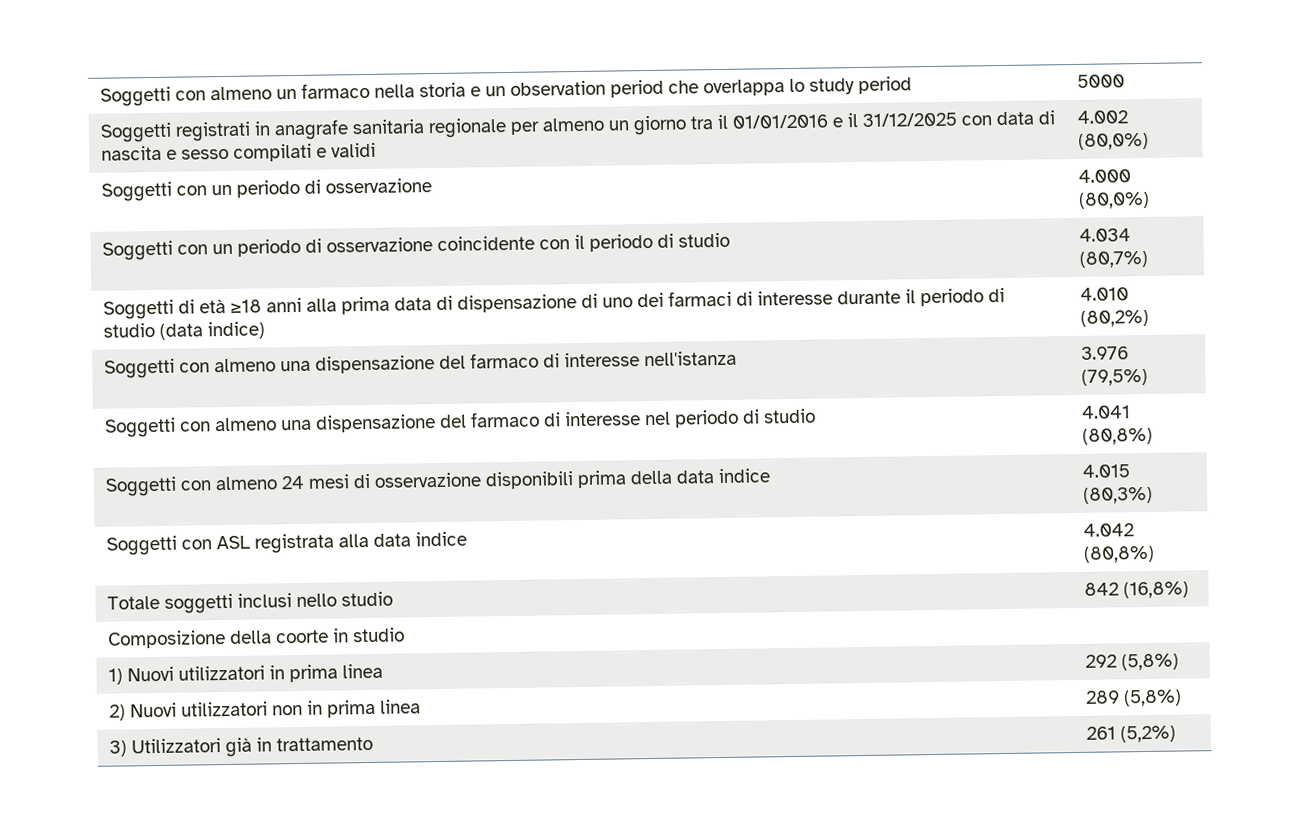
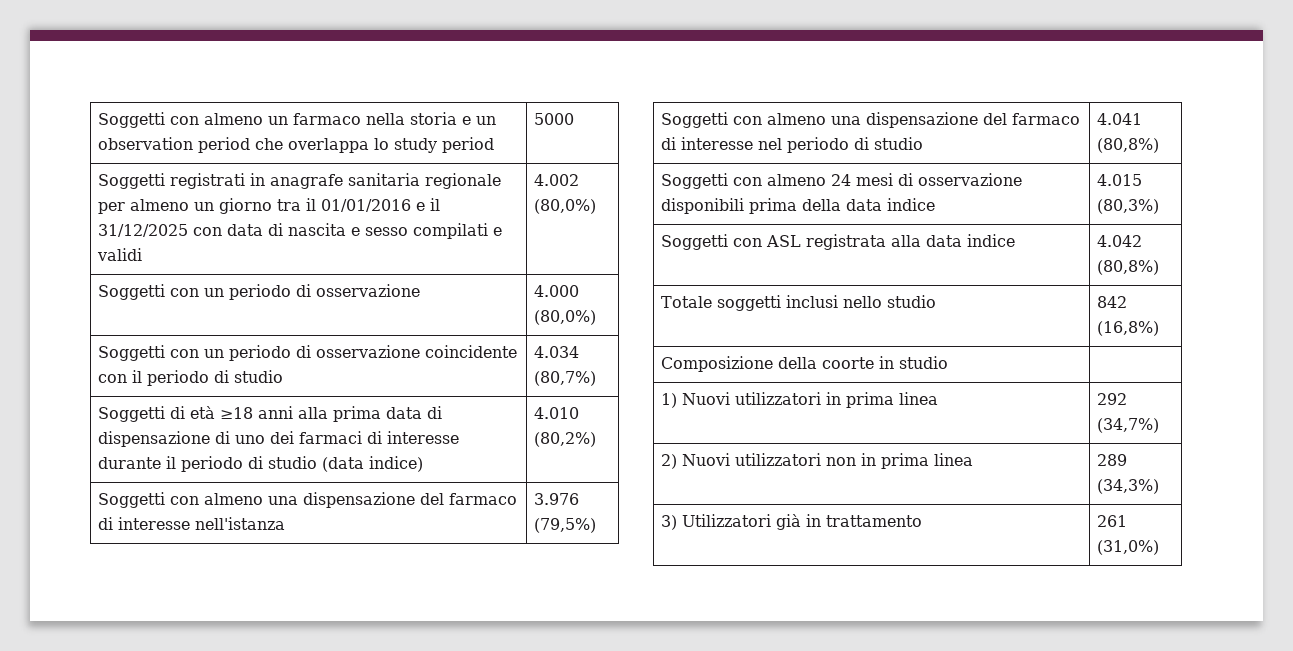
[1120,653,1179,671] (5,8%) -> [1097,418,1160,433] (34,7%)
[1122,689,1182,707] (5,8%) -> [1097,479,1160,494] (34,3%)
[1119,725,1176,743] (5,2%) -> [1097,540,1160,555] (31,0%)

